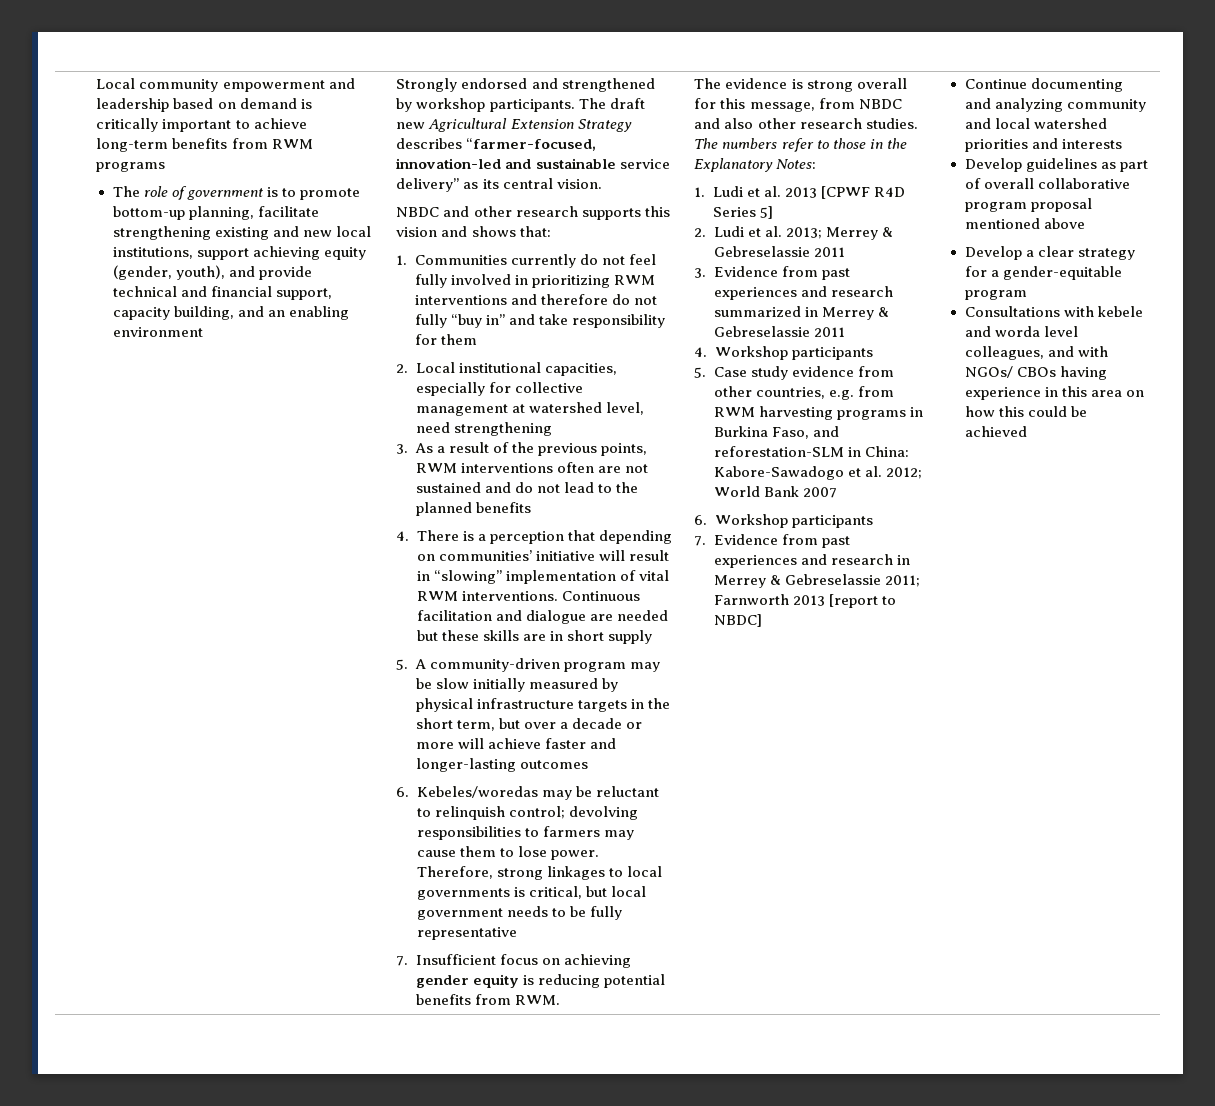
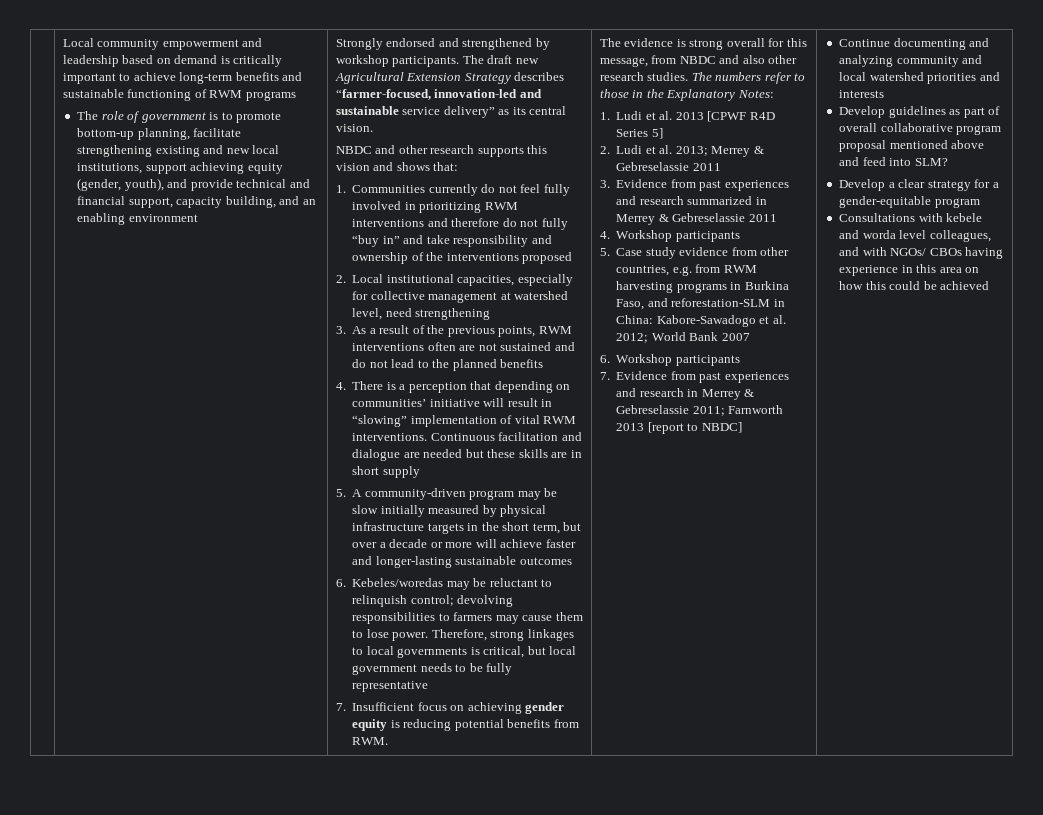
[231,138,268,149] from -> [282,72,303,81] [62,89,207,101] and sustainable functioning of
[414,334,477,345] for them -> [531,235,552,244] [352,252,573,264] and ownership of the interventions proposed
(516, 765) none -> [455,556,517,565] sustainable
(1085, 223) none -> [839,157,948,166] and feed into SLM?

